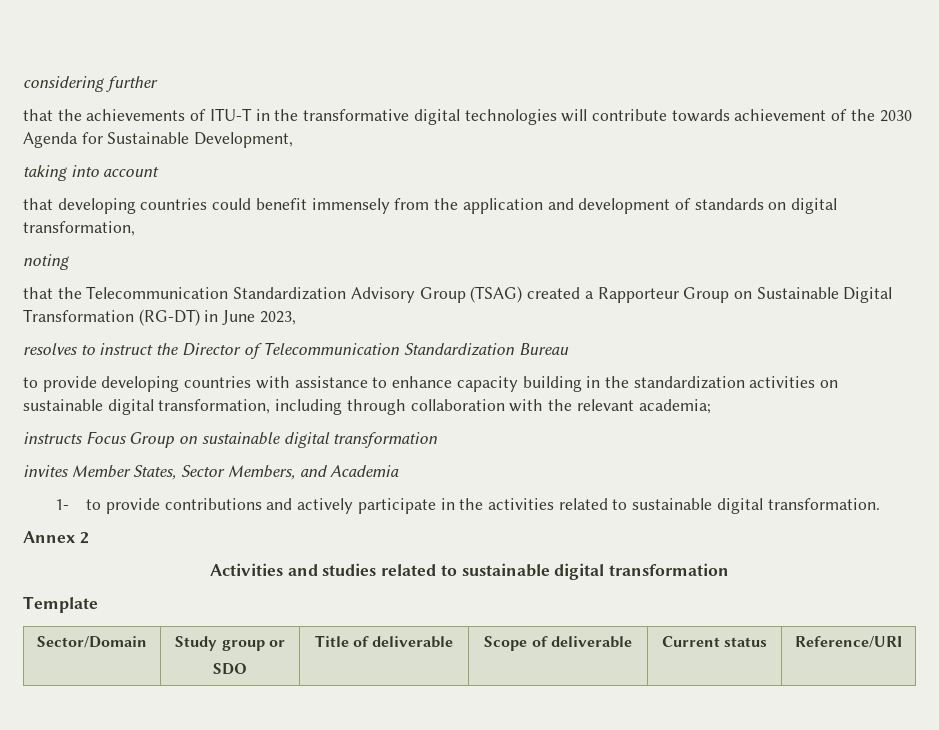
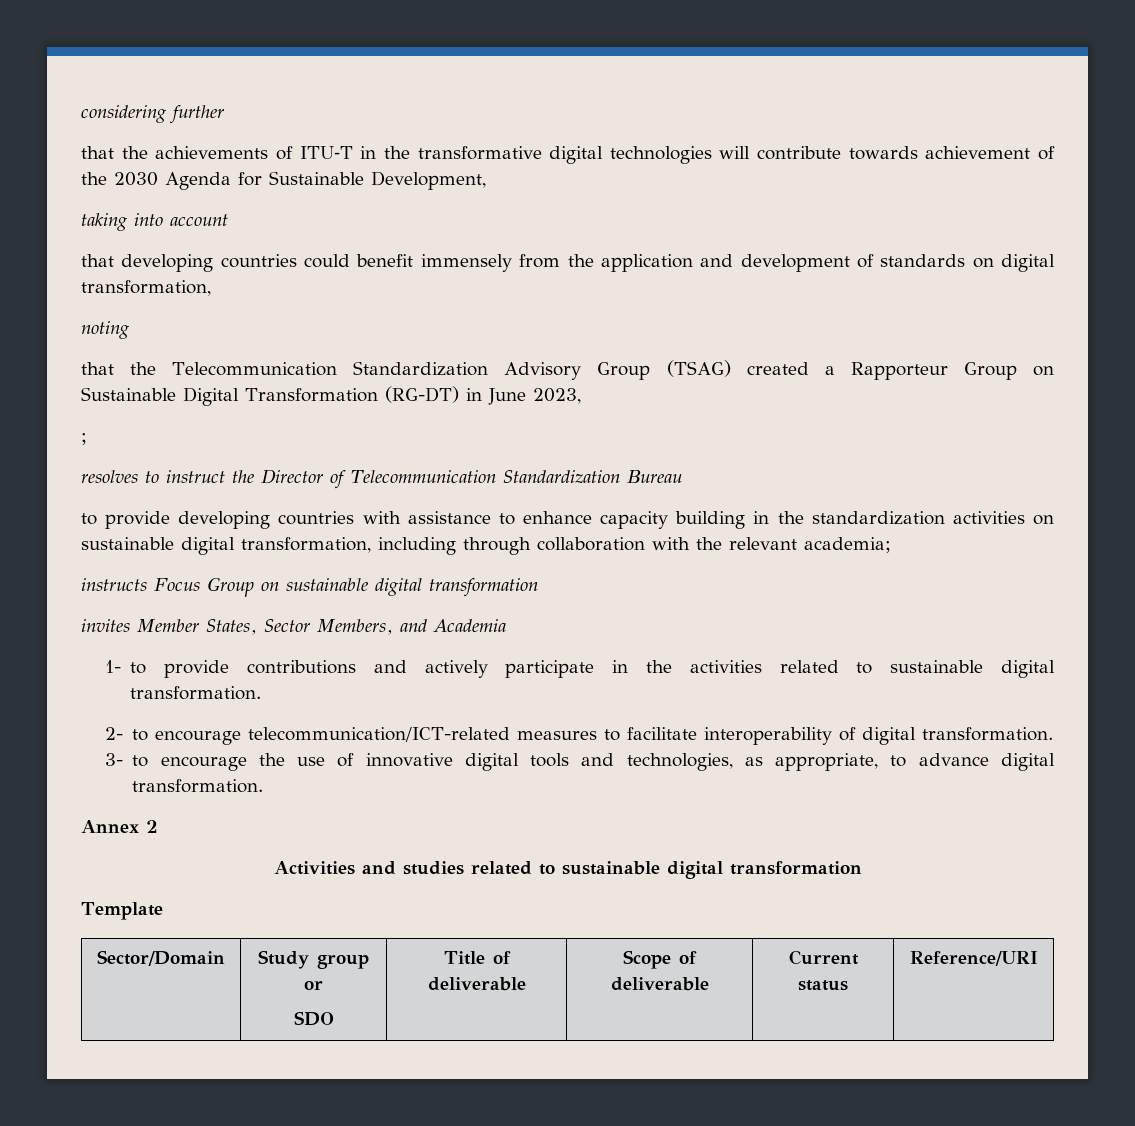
(296, 318) none -> [81,433,87,445] // ;
(880, 504) none -> [104,727,1054,745] [104,753,1055,771] [132,779,264,793] // 2- to encourage telecommunication/ICT-related measures to facilitate interoperability of digital transformation. // 3- to encourage the use of innovative digital tools and technologies, as appropriate, to advance digital transformation.

